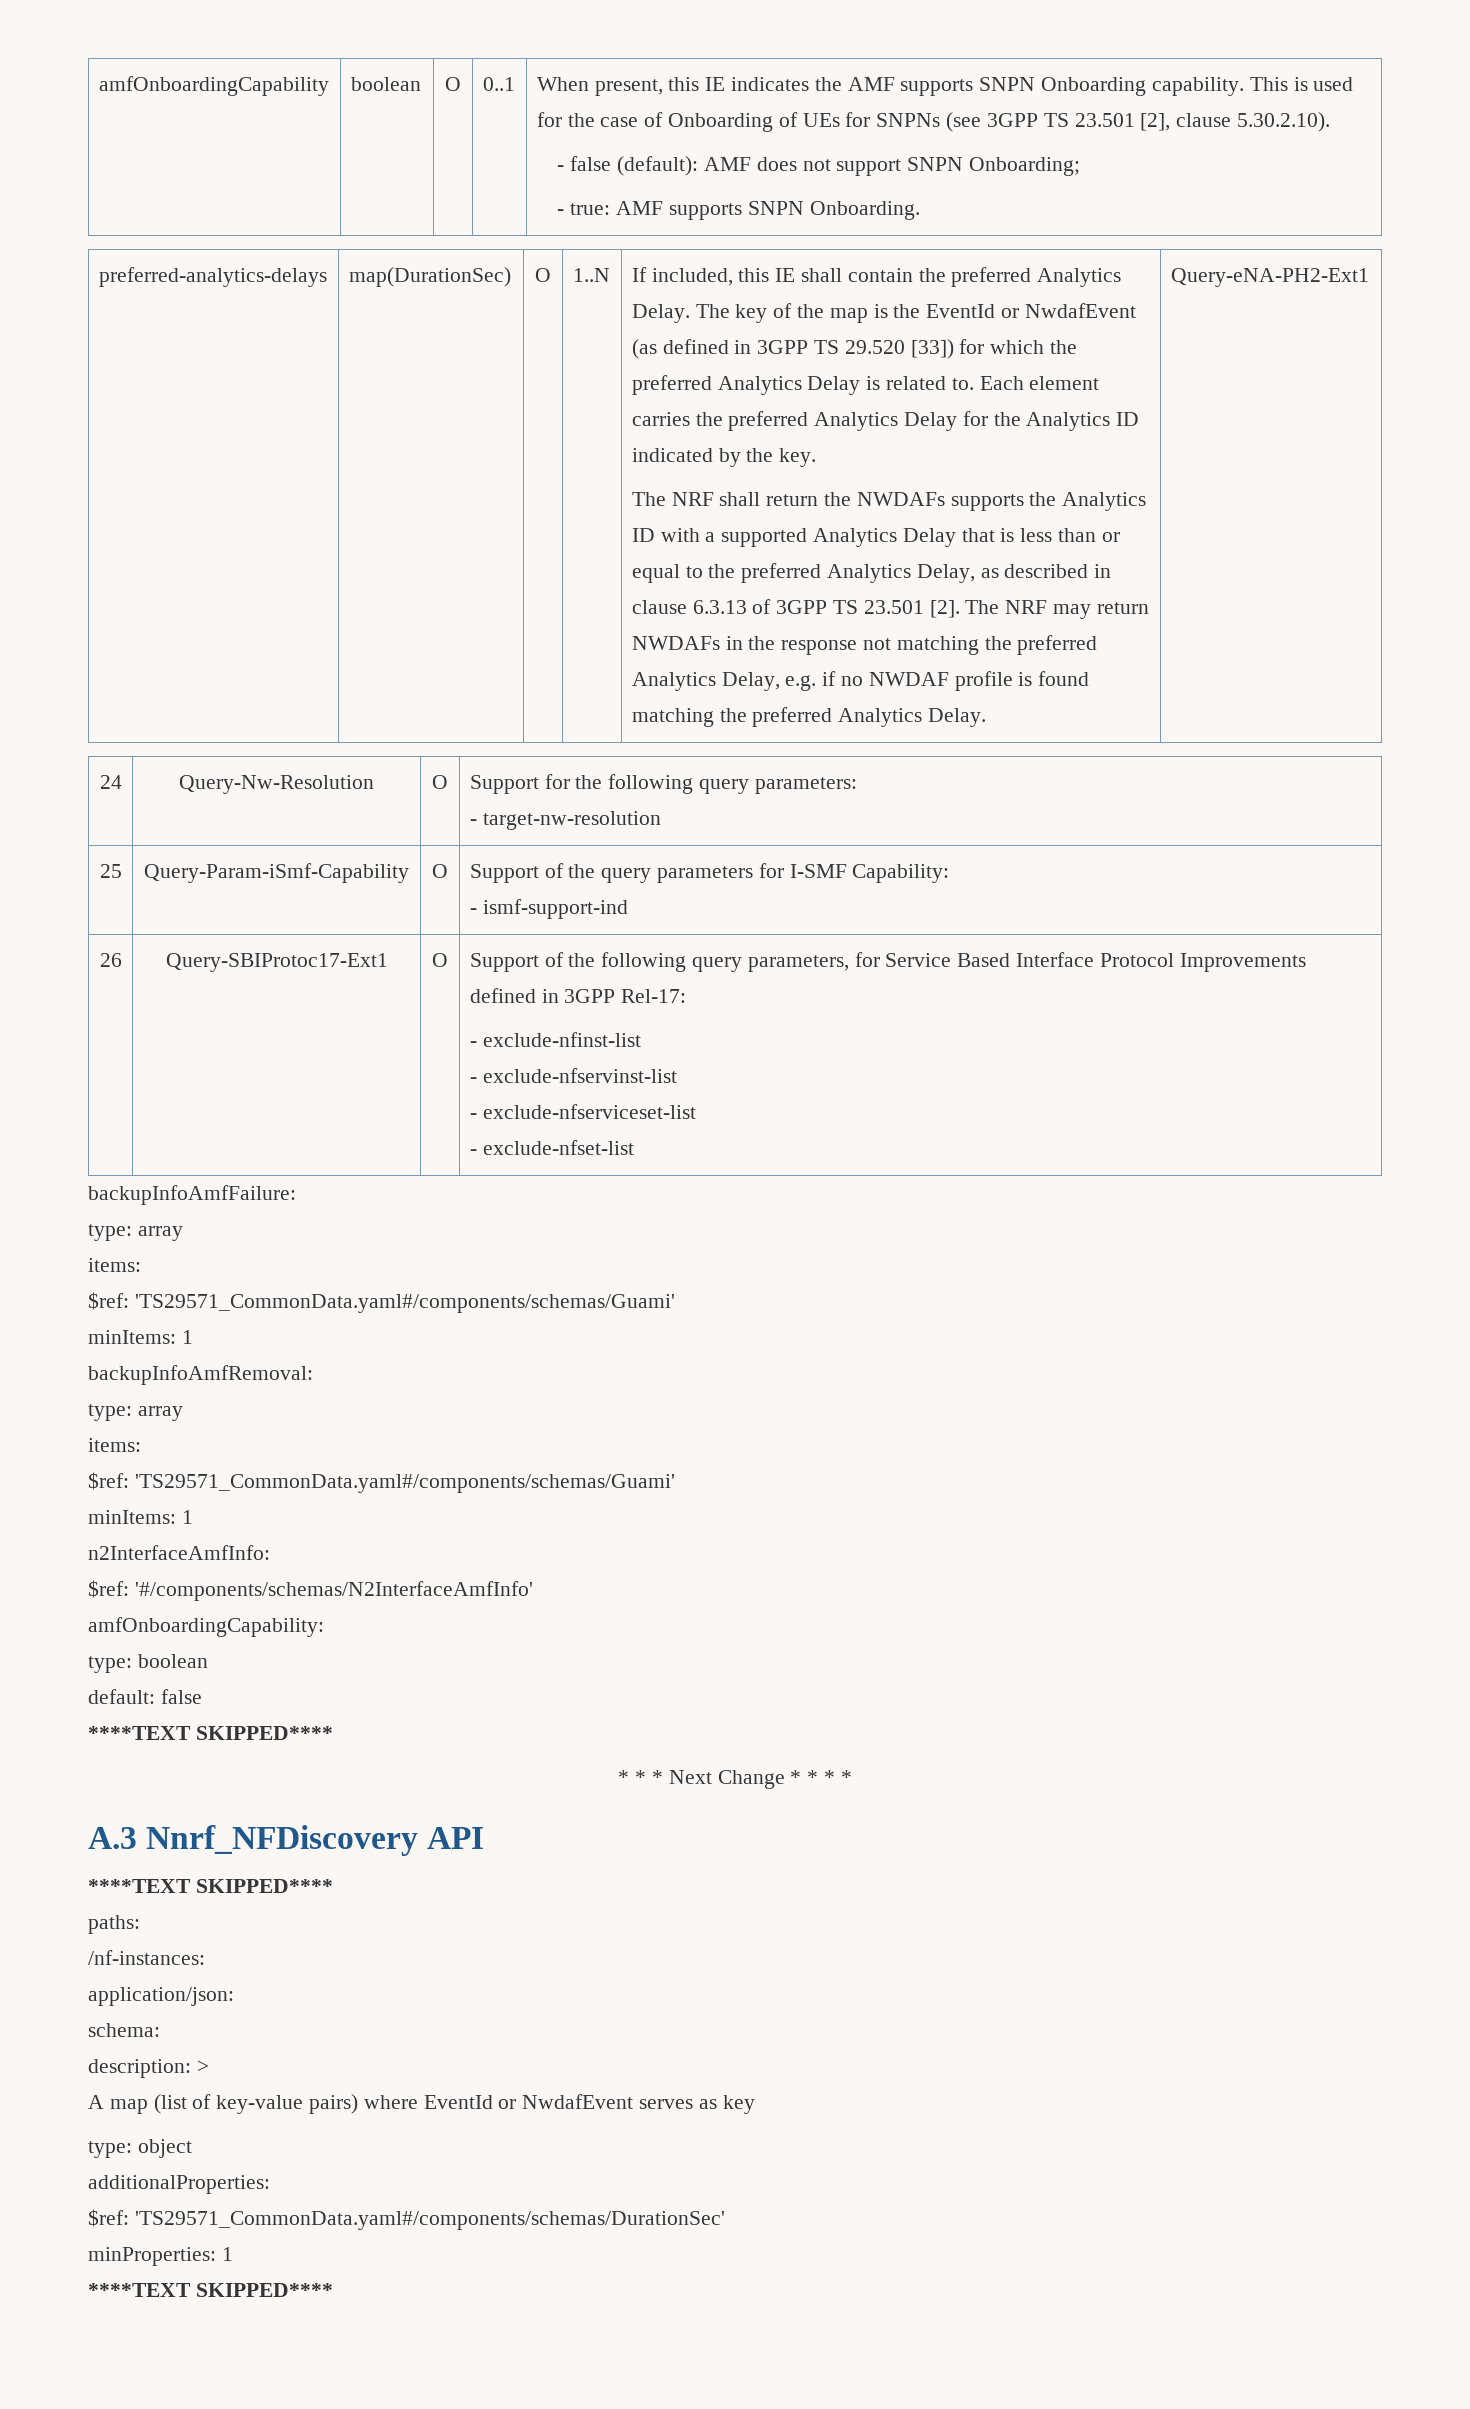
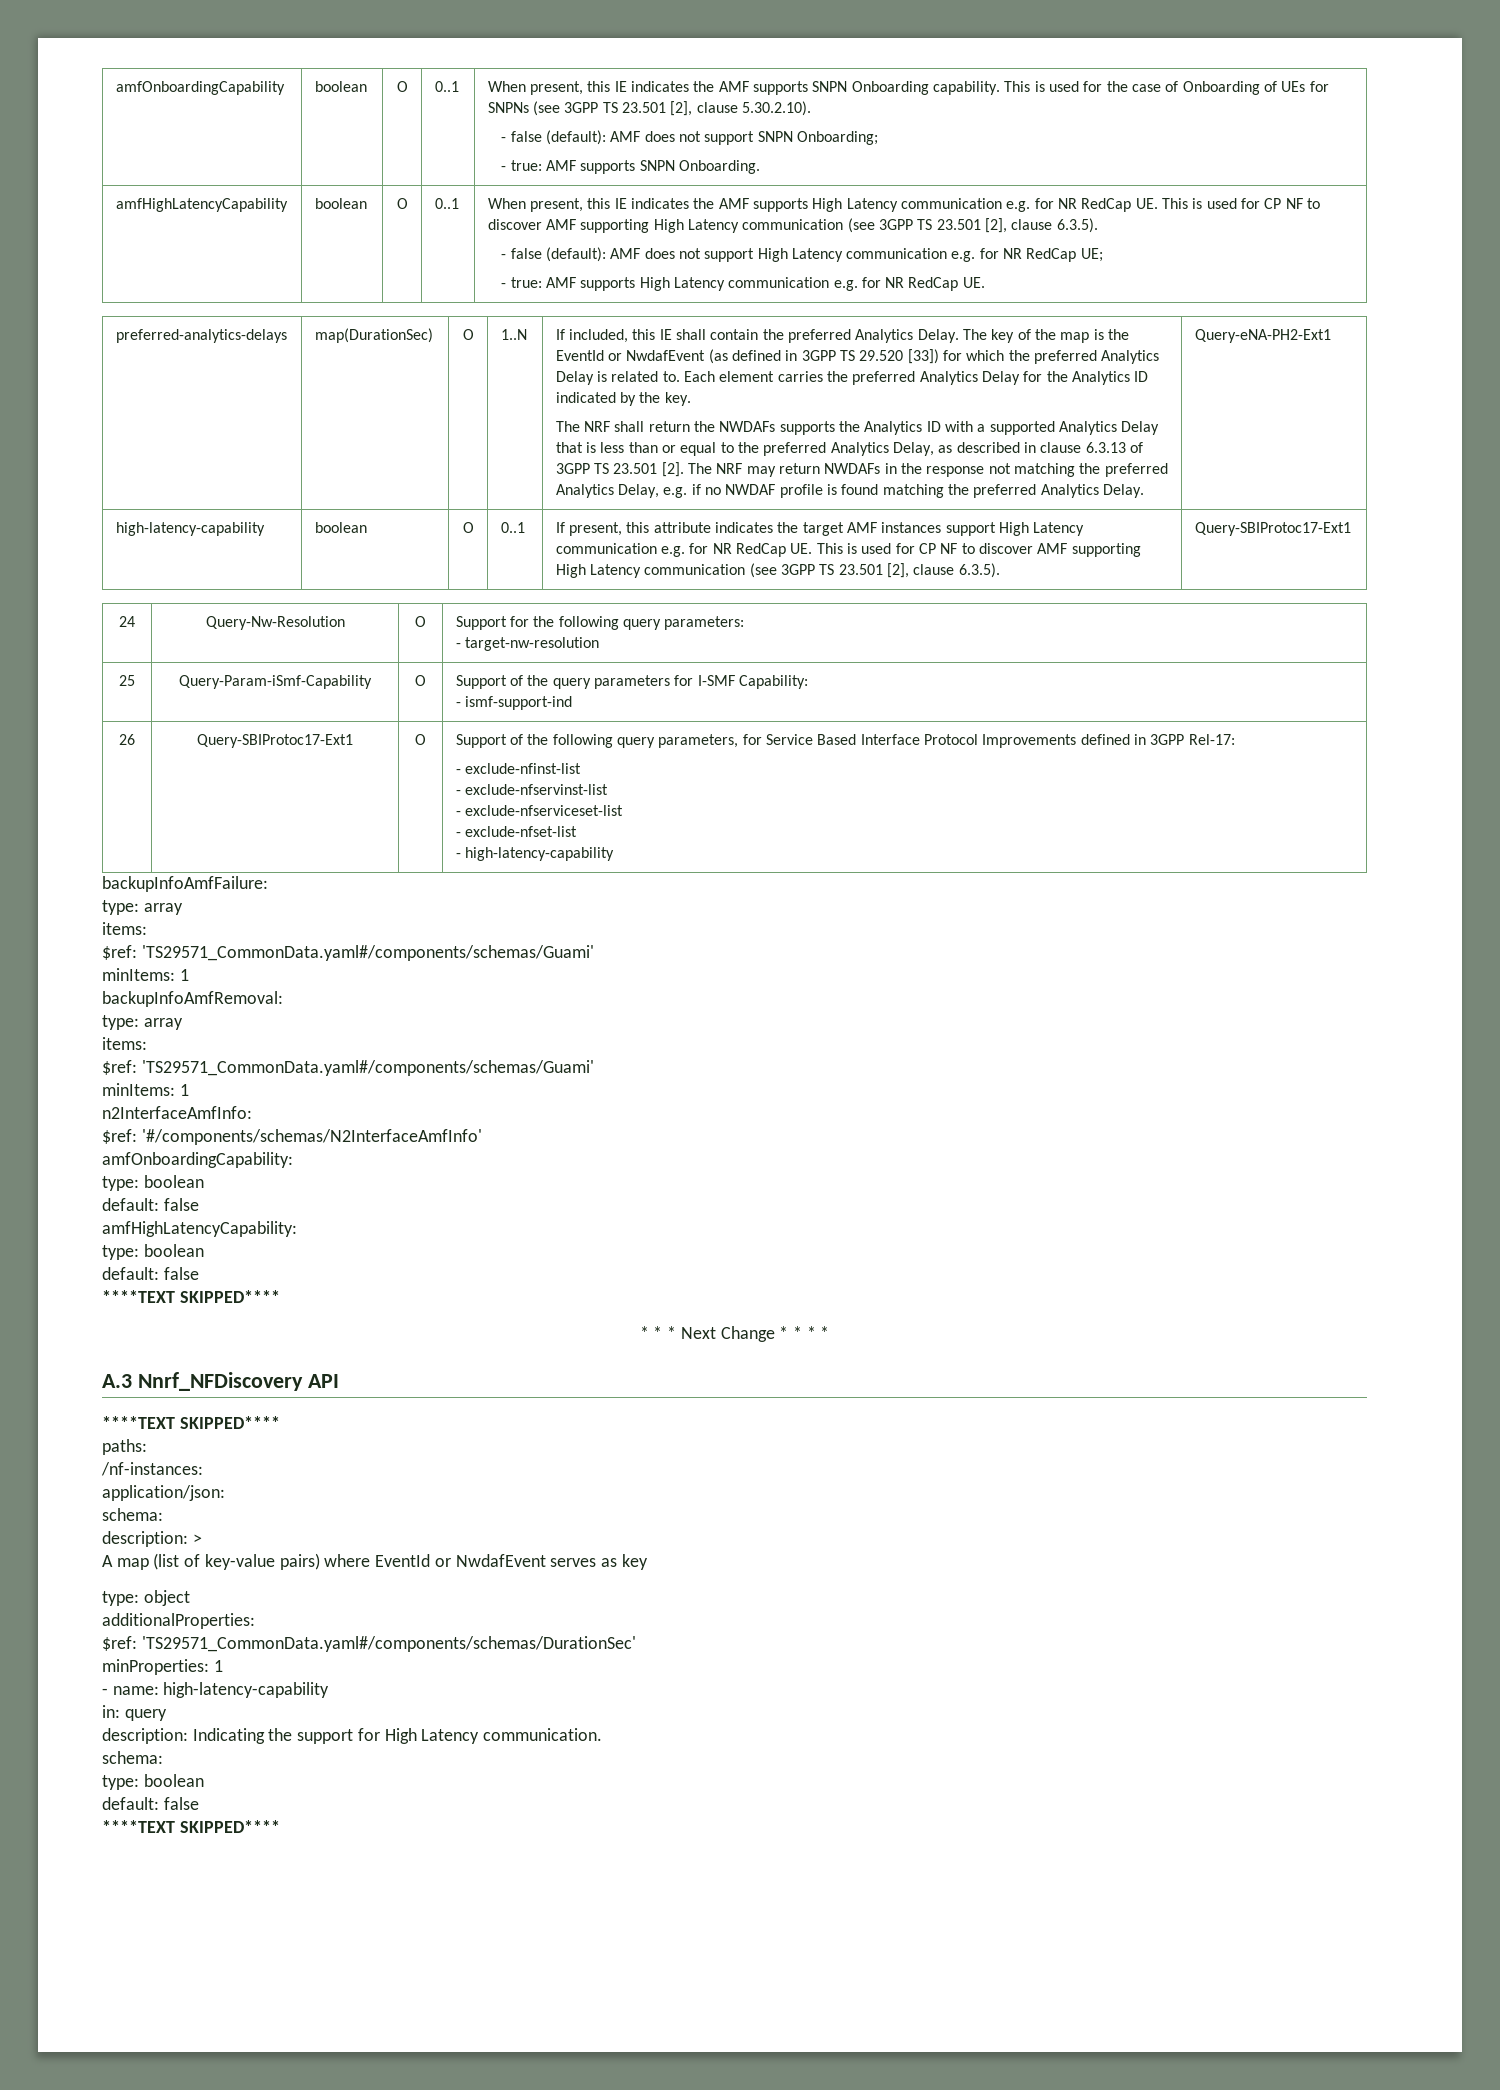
(920, 210) none -> [115,198,288,212] [314,198,367,209] [396,198,408,209] [434,198,459,209] [487,198,1320,212] [487,218,1098,233] [501,247,1103,262] [501,277,985,291] // amfHighLatencyCapability | boolean | O | 0..1 | When present, this IE indicates the AMF supports High Latency communication e.g. for NR RedCap UE. This is used for CP NF to discover AMF supporting High Latency communication (see 3GPP TS 23.501 [2], clause 6.3.5). // - false (default): AMF does not support High Latency communication e.g. for NR RedCap UE; // - true: AMF supports High Latency communication e.g. for NR RedCap UE.
(1369, 277) none -> [115,522,265,536] [314,522,367,533] [462,522,474,533] [500,522,525,533] [555,522,1085,536] [555,543,1141,557] [555,563,1000,578] [1194,522,1351,536] // high-latency-capability | boolean | O | 0..1 | If present, this attribute indicates the target AMF instances support High Latency communication e.g. for NR RedCap UE. This is used for CP NF to discover AMF supporting High Latency communication (see 3GPP TS 23.501 [2], clause 6.3.5). | Query-SBIProtoc17-Ext1
(634, 1147) none -> [455,847,615,861] // - high-latency-capability
(202, 1696) none -> [102,1221,297,1237] [102,1244,204,1260] [102,1267,199,1280] // amfHighLatencyCapability: // type: boolean // default: false
(233, 2254) none -> [102,1682,330,1698] [102,1705,167,1721] [102,1728,603,1744] [102,1751,163,1764] [102,1774,204,1790] [102,1797,199,1810] // - name: high-latency-capability // in: query // description: Indicating the support for High Latency communication. // schema: // type: boolean // default: false

